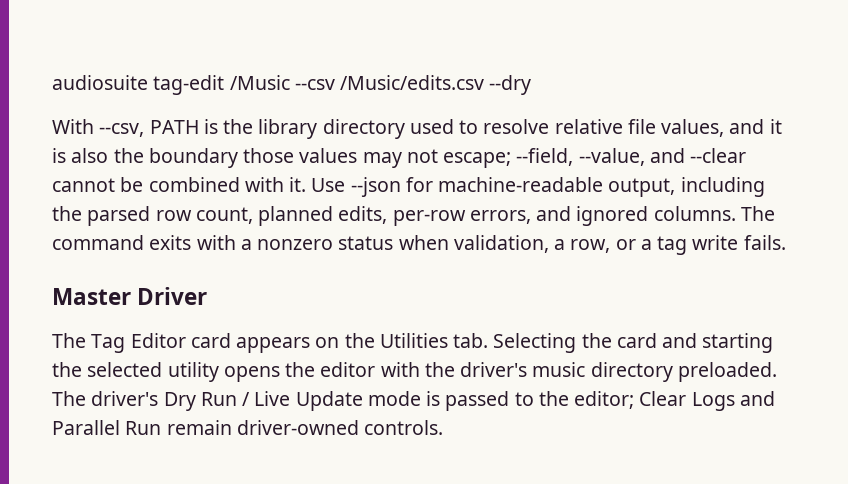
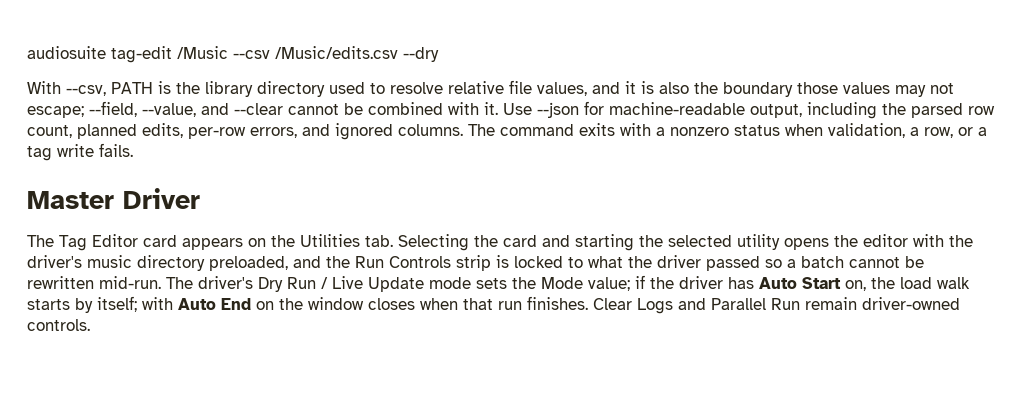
[677,362,777,382] preloaded. -> [209,255,924,271] [27,276,161,289] preloaded, and the Run Controls strip is locked to what the driver passed so a batch cannot be rewritten mid-run.
[426,391,635,411] is passed to the editor; -> [476,275,970,291] [27,296,588,313] sets the Mode value; if the driver has Auto Start on, the load walk starts by itself; with Auto End on the window closes when that run finishes.

